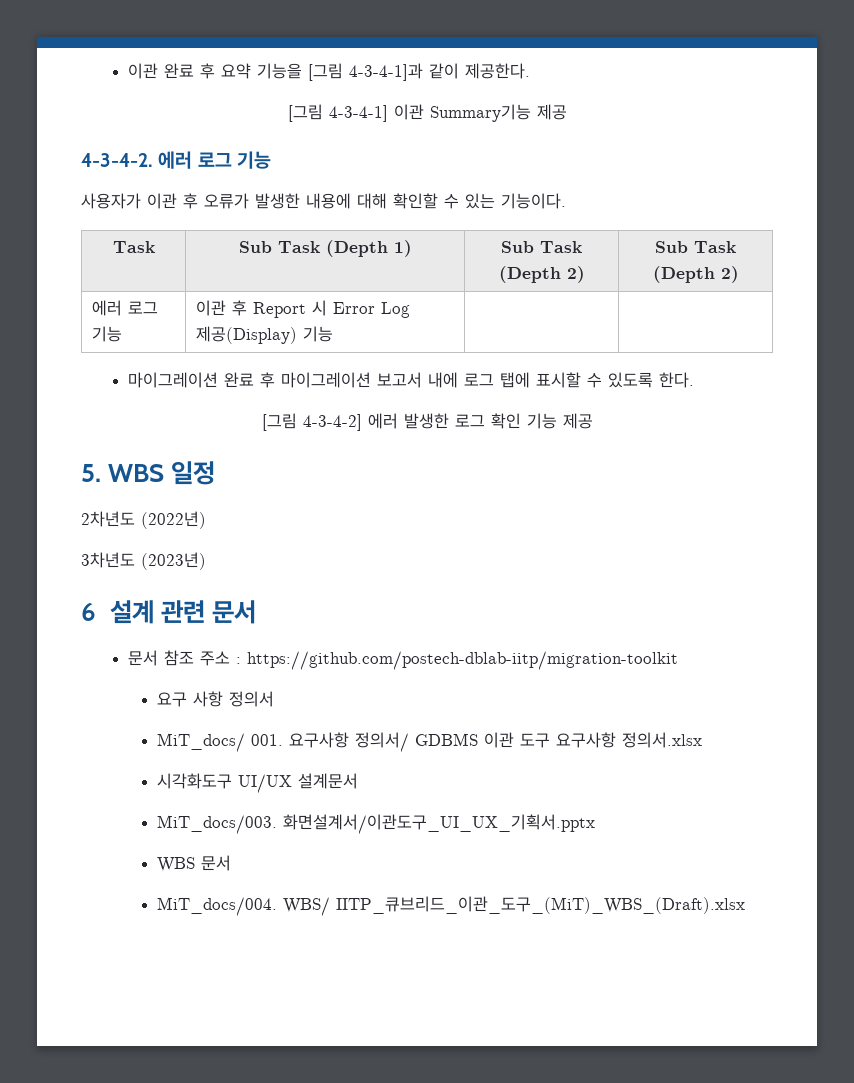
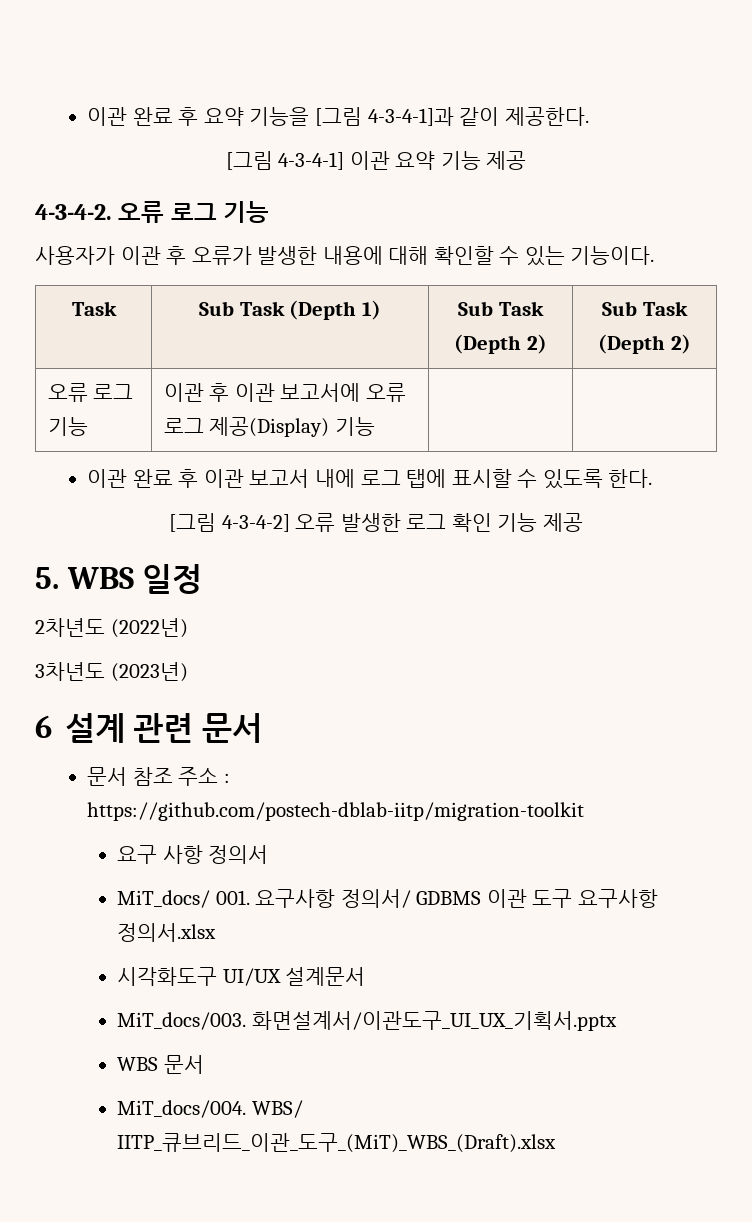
[429,104,531,122] Summary기능 -> [395,151,481,170] 요약 기능
[158,151,193,169] 에러 -> [118,201,165,223] 오류
[91,300,122,316] 에러 -> [47,383,88,402] 오류
[252,300,410,318] Report 시 Error Log -> [234,383,406,402] [163,418,204,433] 이관 보고서에 오류 로그
[128,372,372,388] 마이그레이션 완료 후 마이그레이션 -> [87,469,244,488] 이관 완료 후 이관
[367,413,398,429] 에러 -> [295,513,336,532] 오류

